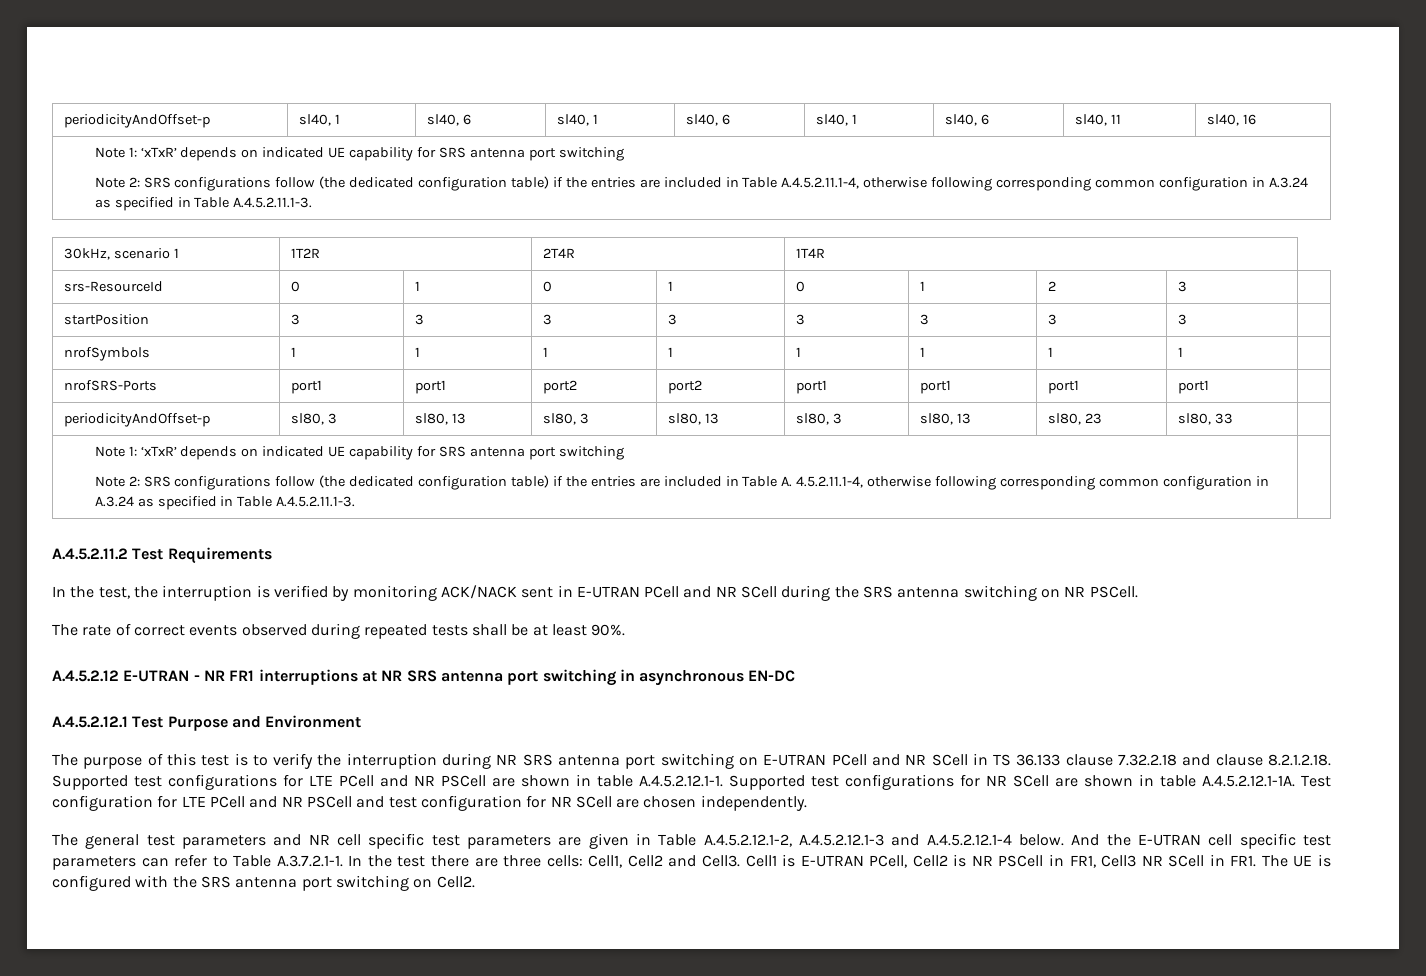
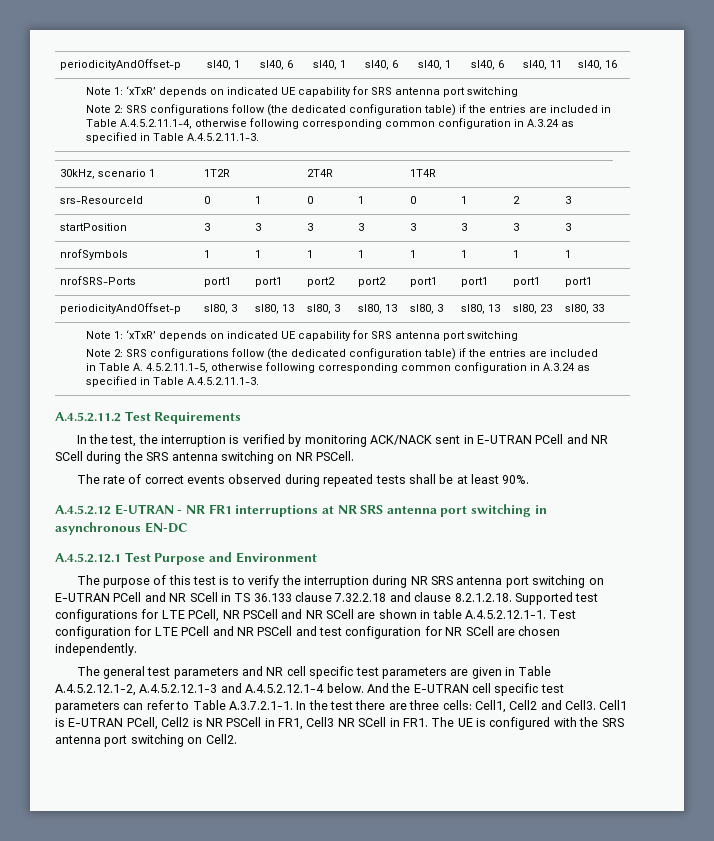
[796,476,864,488] 4.5.2.11.1-4, -> [145,363,208,373] 4.5.2.11.1-5,
[339,774,980,790] PCell and NR PSCell are shown in table A.4.5.2.12.1-1. Supported test configurations for -> [188,609,303,622] PCell, NR PSCell and
[1202,775,1295,787] A.4.5.2.12.1-1A. -> [464,610,546,619] A.4.5.2.12.1-1.

